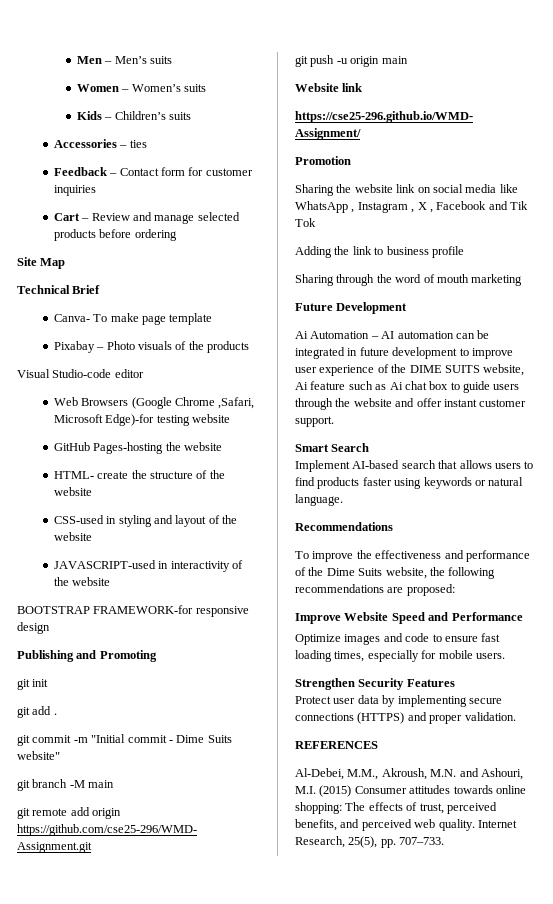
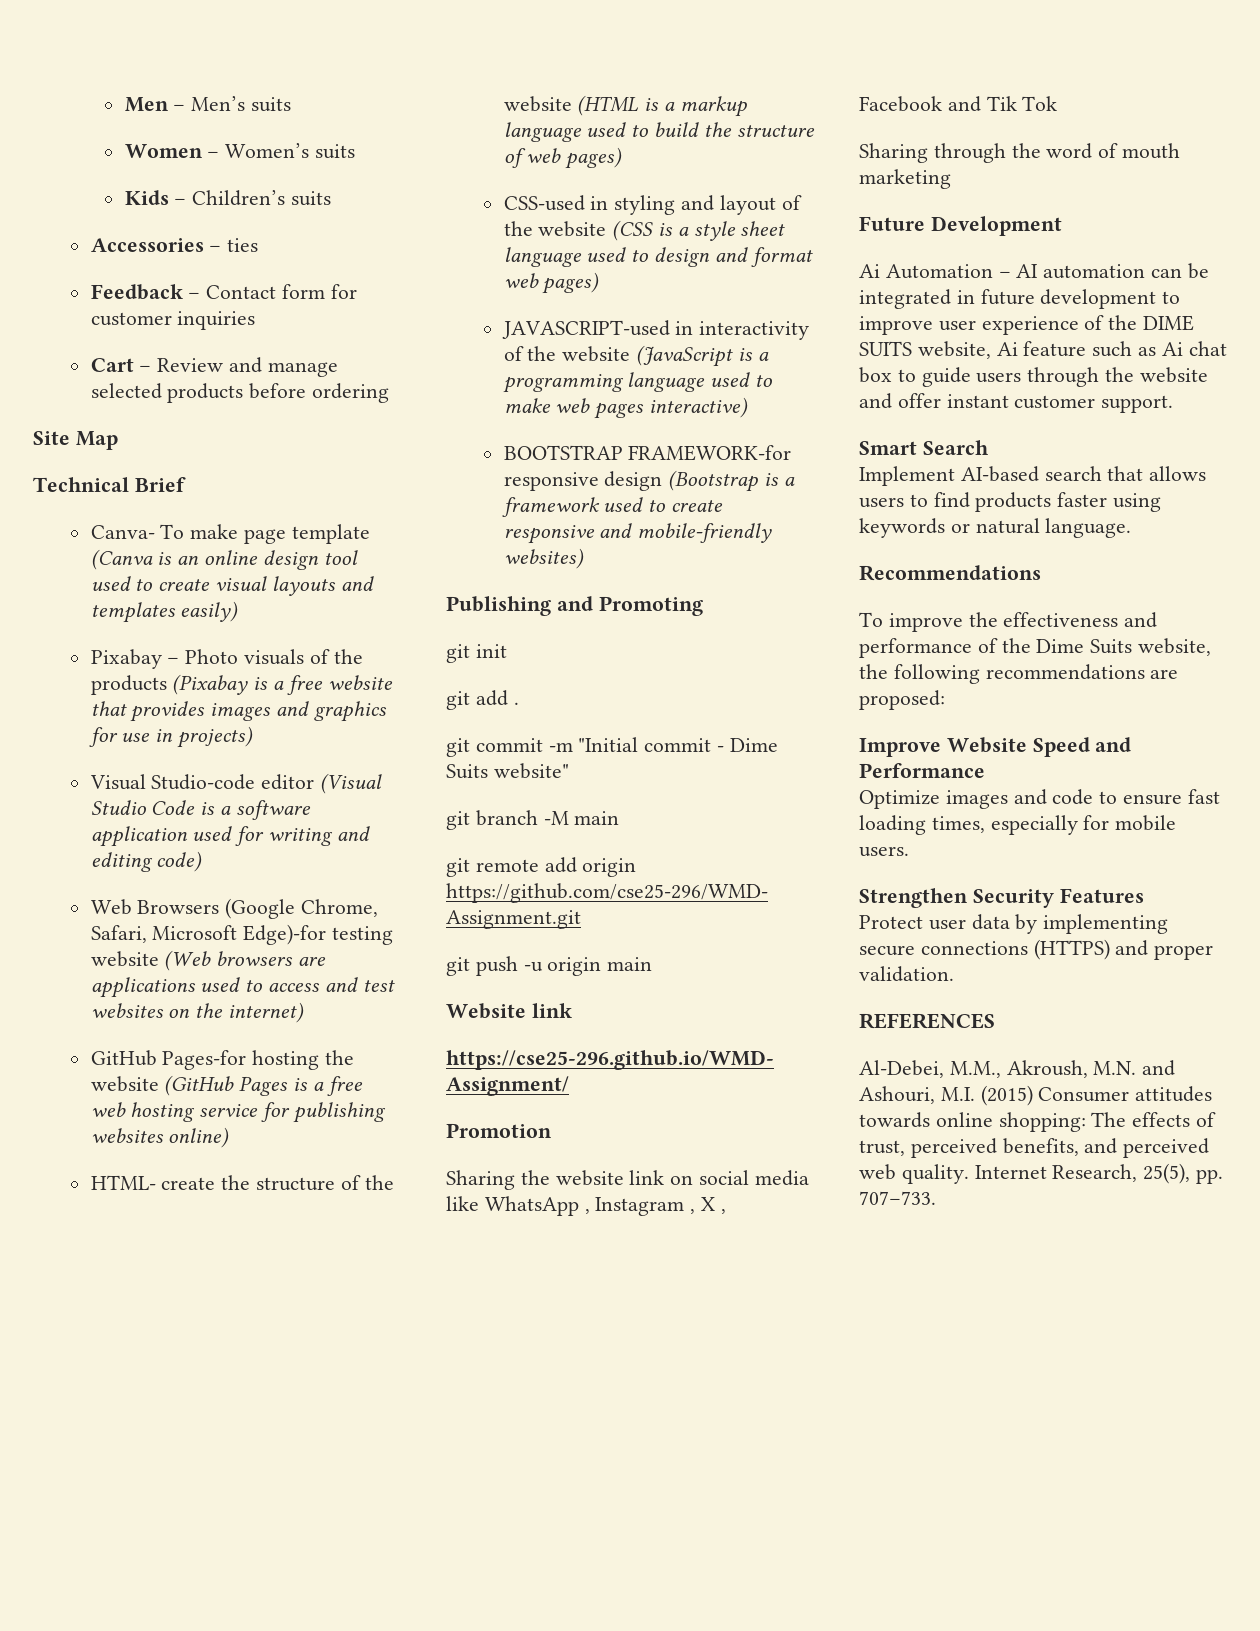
(213, 319) none -> [90,549,358,570] [90,576,374,596] [90,601,239,623] (Canva is an online design tool used to create visual layouts and templates easily)
[17,369,144,378] // Visual Studio-code editor -> [172,674,393,695] [90,701,387,722] [88,726,254,748] [89,773,383,794] [90,800,311,820] [90,826,370,847] [90,851,203,872] (Pixabay is a free website that provides images and graphics for use in projects) // Visual Studio-code editor (Visual Studio Code is a software application used for writing and editing code)
[174,397,255,409] Chrome ,Safari, -> [301,899,379,917] [90,925,147,943] Chrome, Safari,
(230, 418) none -> [164,950,327,971] [90,977,395,998] [90,1002,305,1023] (Web browsers are applications used to access and test websites on the internet)
[93,442,222,454] Pages-hosting the website -> [162,1050,355,1070] [90,1075,363,1096] [90,1102,386,1123] [90,1127,230,1148] Pages-for hosting the website (GitHub Pages is a free web hosting service for publishing websites online)
(92, 491) none -> [577,95,747,117] [503,122,815,142] [503,147,623,169] (HTML is a markup language used to build the structure of web pages)
(92, 536) none -> [612,220,786,241] [503,247,813,267] [503,272,600,294] (CSS is a style sheet language used to design and format web pages)
[17,605,249,617] [17,622,50,634] // BOOTSTRAP FRAMEWORK-for responsive design -> [636,345,769,367] [502,372,773,393] [503,397,749,419] [503,445,792,461] [503,470,795,492] [501,497,724,517] [503,523,773,544] [503,548,584,569] (JavaScript is a programming language used to make web pages interactive) // BOOTSTRAP FRAMEWORK-for responsive design (Bootstrap is a framework used to create responsive and mobile-friendly websites)
[295,246,464,258] // Adding the link to business profile -> (1058, 103) none

